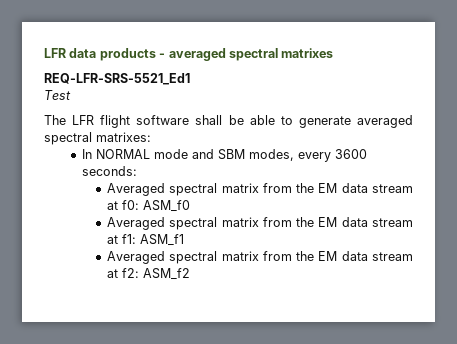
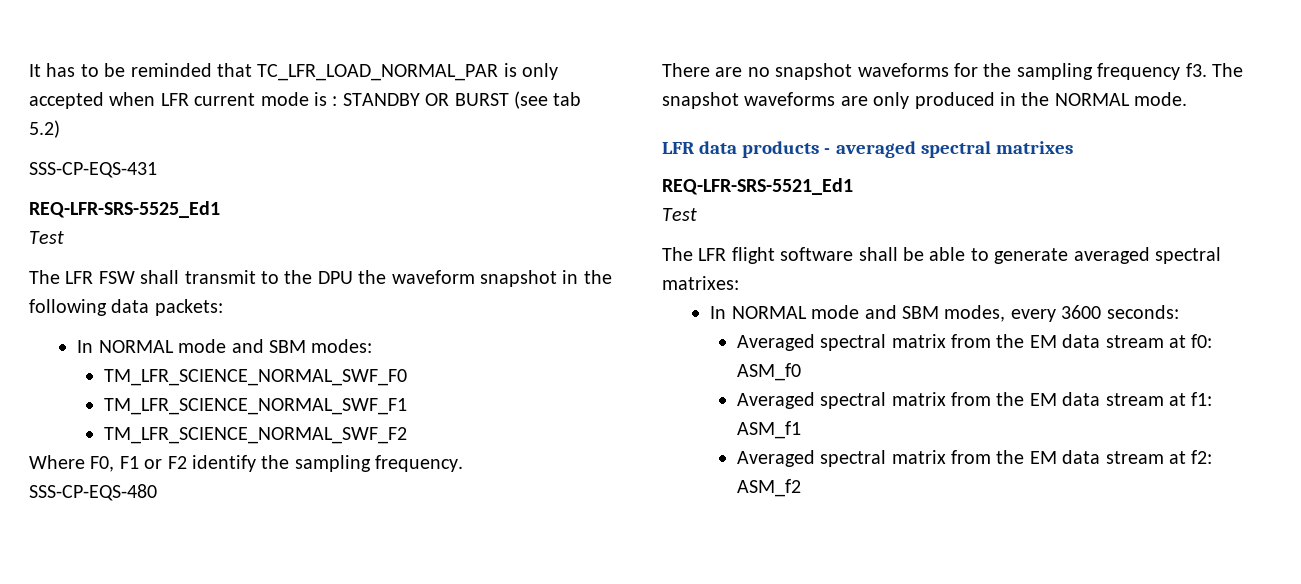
(44, 53) none -> [29,63,559,81] [29,91,582,109] [29,120,60,138] [29,162,157,178] [29,201,220,218] [29,231,64,244] [29,270,612,287] [29,299,223,316] [77,339,373,353] [103,369,407,386] [103,398,407,415] [103,427,407,444] [29,455,464,472] [29,484,157,501] [662,63,1243,80] [662,92,1188,109] It has to be reminded that TC_LFR_LOAD_NORMAL_PAR is only accepted when LFR current mode is : STANDBY OR BURST (see tab 5.2) // SSS-CP-EQS-431 // REQ-LFR-SRS-5525_Ed1 // Test // The LFR FSW shall transmit to the DPU the waveform snapshot in the following data packets: // In NORMAL mode and SBM modes: // TM_LFR_SCIENCE_NORMAL_SWF_F0 // TM_LFR_SCIENCE_NORMAL_SWF_F1 // TM_LFR_SCIENCE_NORMAL_SWF_F2 // Where F0, F1 or F2 identify the sampling frequency. // SSS-CP-EQS-480 // There are no snapshot waveforms for the sampling frequency f3. The snapshot waveforms are only produced in the NORMAL mode. //

